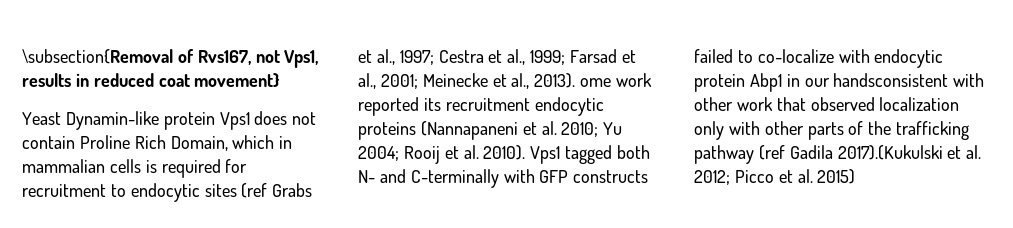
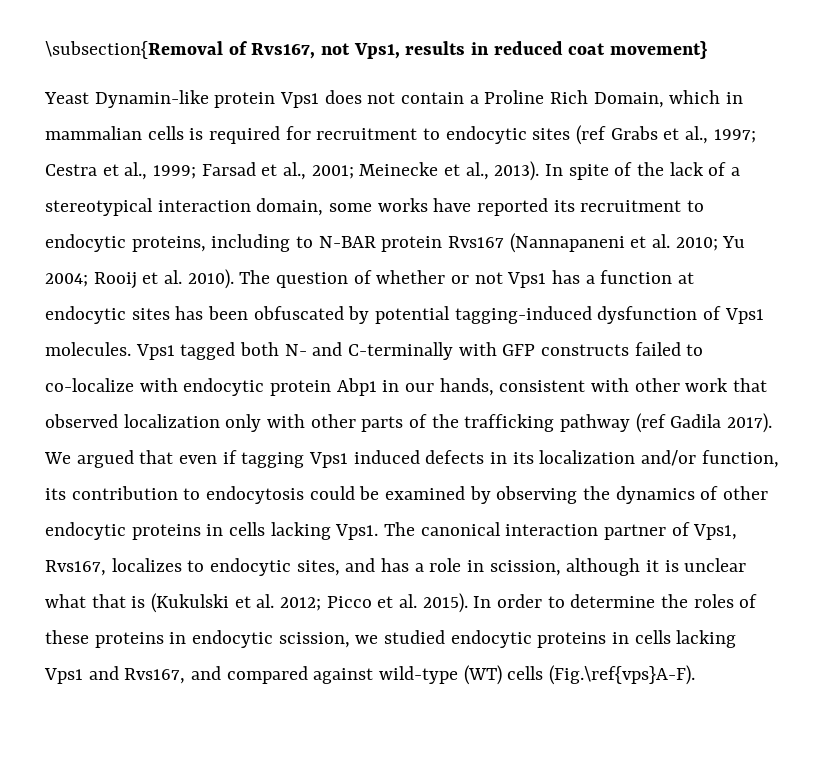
(75, 142) none -> [469,95,479,104] a
[580,73,653,87] [358,97,604,116] [358,122,416,140] ome work reported its recruitment endocytic proteins -> [545,162,741,180] [45,198,705,216] [45,234,505,252] In spite of the lack of a stereotypical interaction domain, some works have reported its recruitment to endocytic proteins, including to N-BAR protein Rvs167
(526, 152) none -> [239,270,695,288] [45,306,764,324] [45,342,131,356] The question of whether or not Vps1 has a function at endocytic sites has been obfuscated by potential tagging-induced dysfunction of Vps1 molecules.
[833,73,949,87] handsconsistent -> [439,378,586,396] hands, consistent
[837,145,943,160] 2017).(Kukulski -> [727,413,773,433] [44,450,779,468] [45,486,769,504] [45,522,738,540] [45,558,747,576] [45,593,230,613] 2017). We argued that even if tagging Vps1 induced defects in its localization and/or function, its contribution to endocytosis could be examined by observing the dynamics of other endocytic proteins in cells lacking Vps1. The canonical interaction partner of Vps1, Rvs167, localizes to endocytic sites, and has a role in scission, although it is unclear what that is (Kukulski
[817,169,856,184] 2015) -> [422,593,758,613] [45,630,737,648] [44,665,696,685] 2015). In order to determine the roles of these proteins in endocytic scission, we studied endocytic proteins in cells lacking Vps1 and Rvs167, and compared against wild-type (WT) cells (Fig.\ref{vps}A-F).

